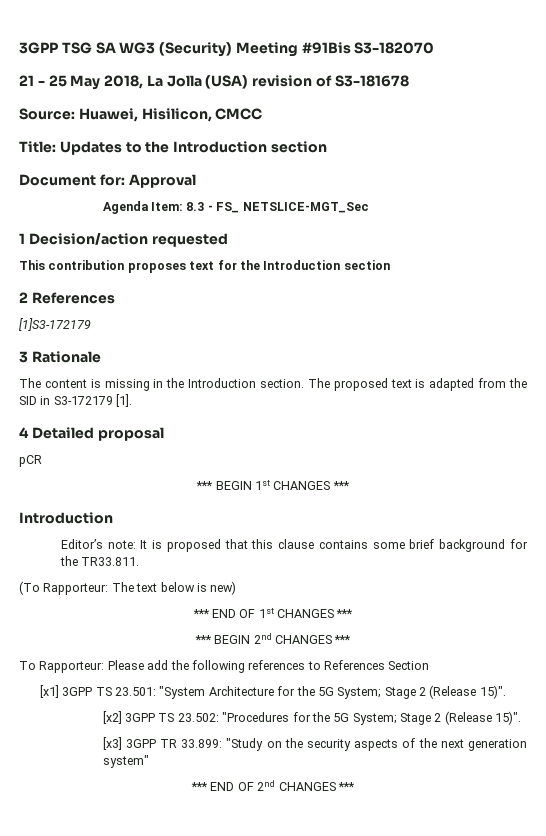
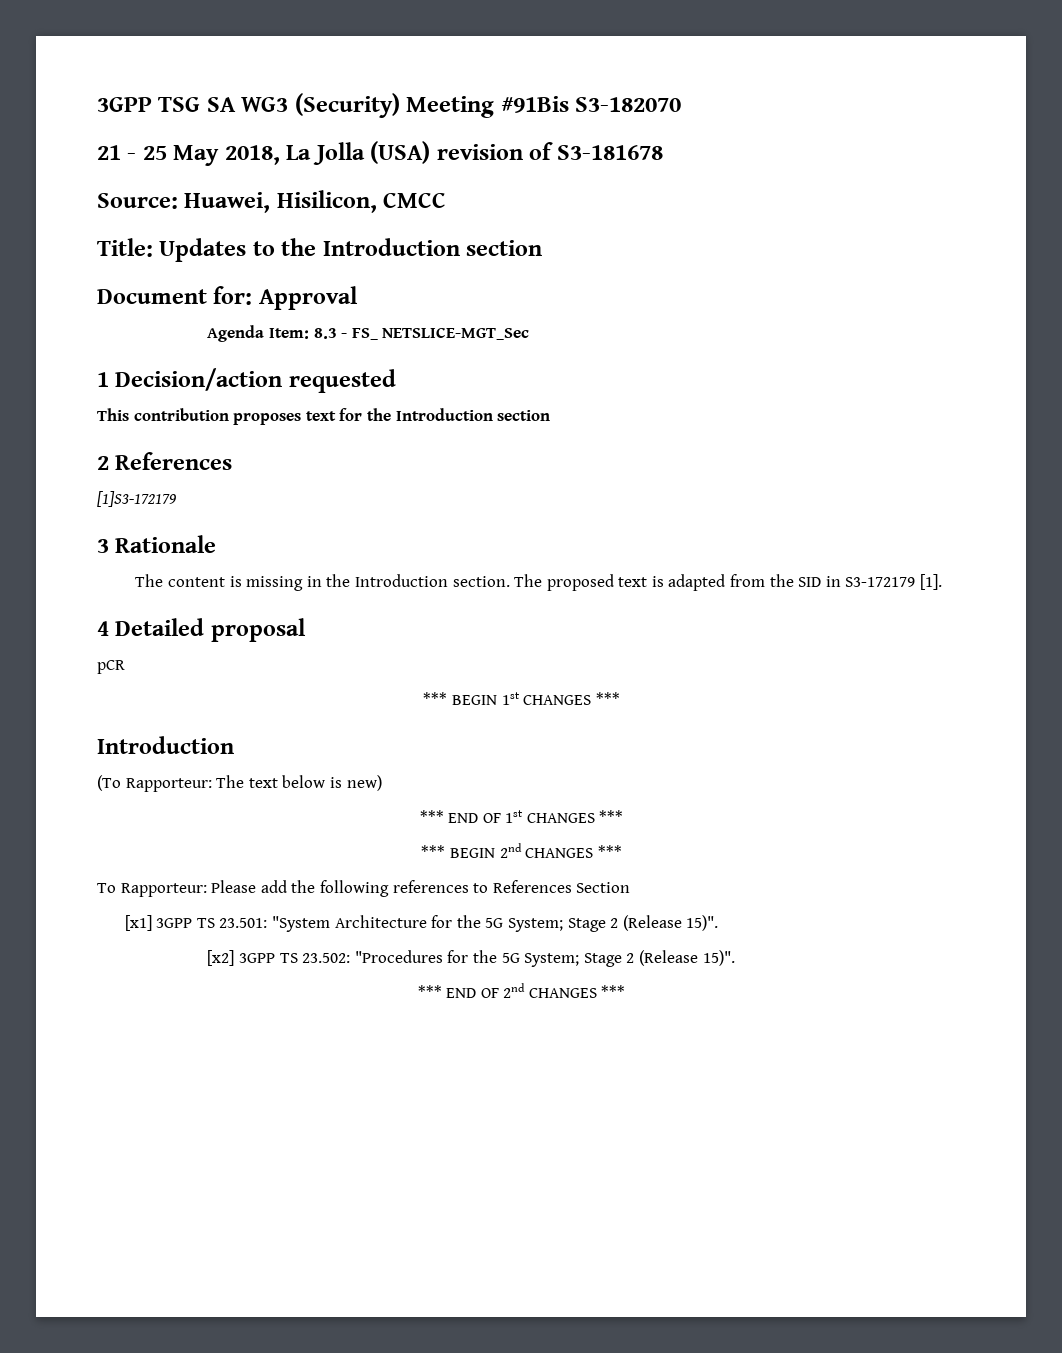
[60,539,529,552] [59,556,140,566] // Editor’s note: It is proposed that this clause contains some brief background for the TR33.811. -> (234, 745) none
[102,737,527,751] [102,755,149,768] // [x3] 3GPP TR 33.899: "Study on the security aspects of the next generation system" -> (735, 958) none

